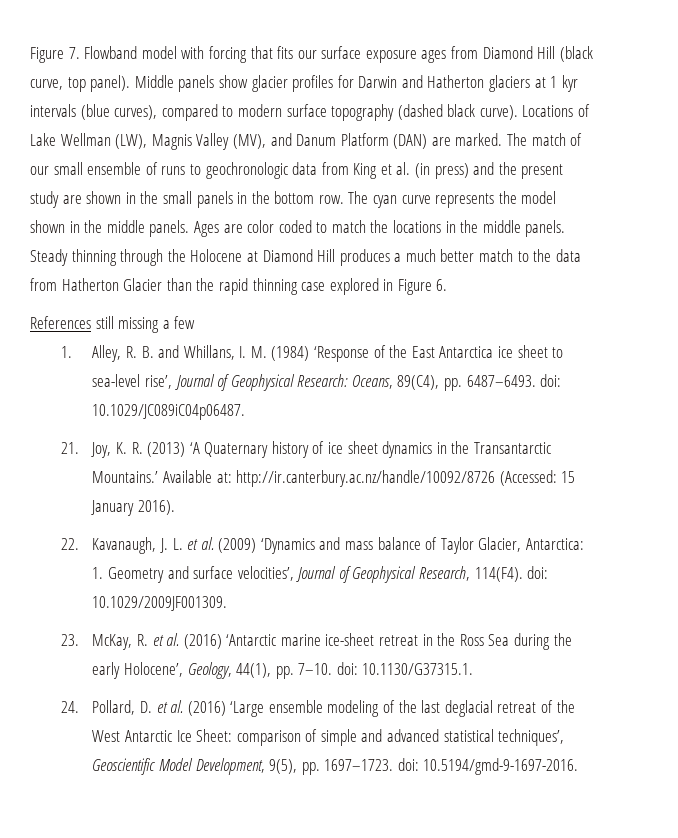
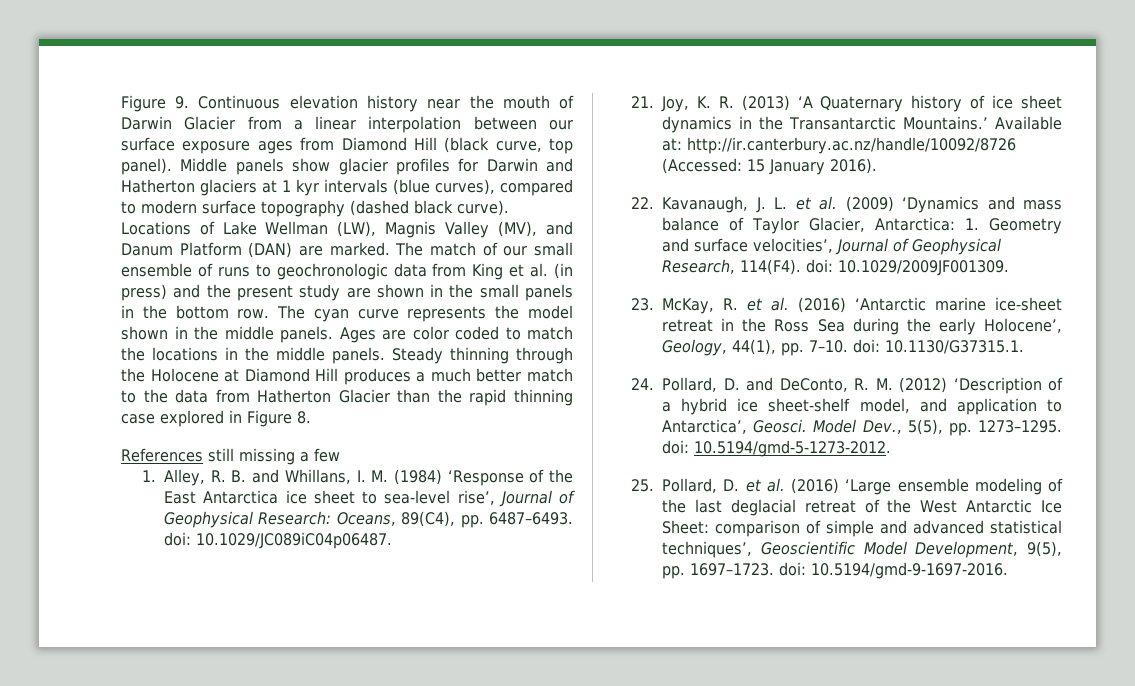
[30,46,294,63] Figure 7. Flowband model with forcing that fits -> [121,95,574,112] [121,116,537,133] Figure 9. Continuous elevation history near the mouth of Darwin Glacier from a linear interpolation between
[436,279,448,291] 6. -> [296,411,311,424] 8.
(152, 707) none -> [746,377,1063,394] [662,398,1062,415] [662,419,1062,436] [662,440,892,457] [631,478,740,493] and DeConto, R. M. (2012) ‘Description of a hybrid ice sheet-shelf model, and application to Antarctica’, Geosci. Model Dev., 5(5), pp. 1273–1295. doi: 10.5194/gmd-5-1273-2012. // 25. Pollard, D.

